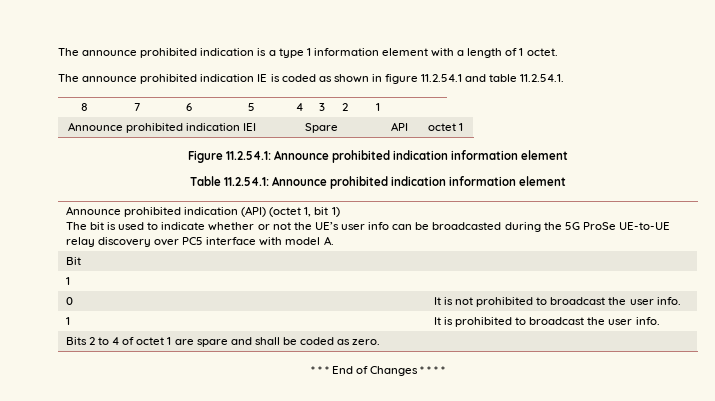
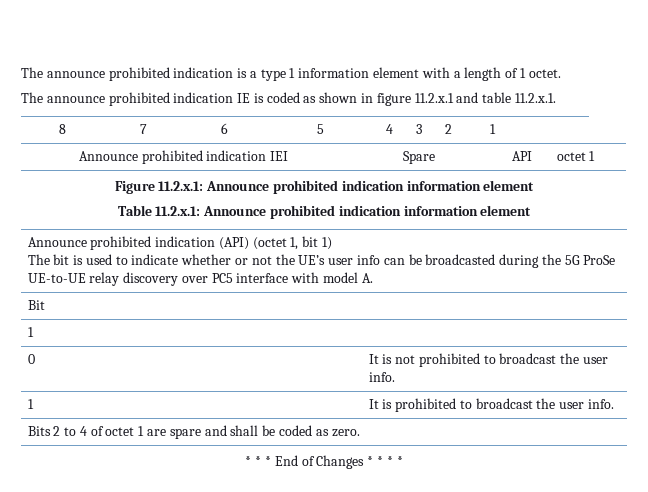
[421,74,463,82] 11.2.54.1 -> [414,93,454,103] 11.2.x.1
[520,74,565,82] 11.2.54.1. -> [514,93,556,103] 11.2.x.1.
[225,151,271,160] 11.2.54.1: -> [158,181,204,191] 11.2.x.1:
[223,177,269,186] 11.2.54.1: -> [155,206,201,216] 11.2.x.1:

